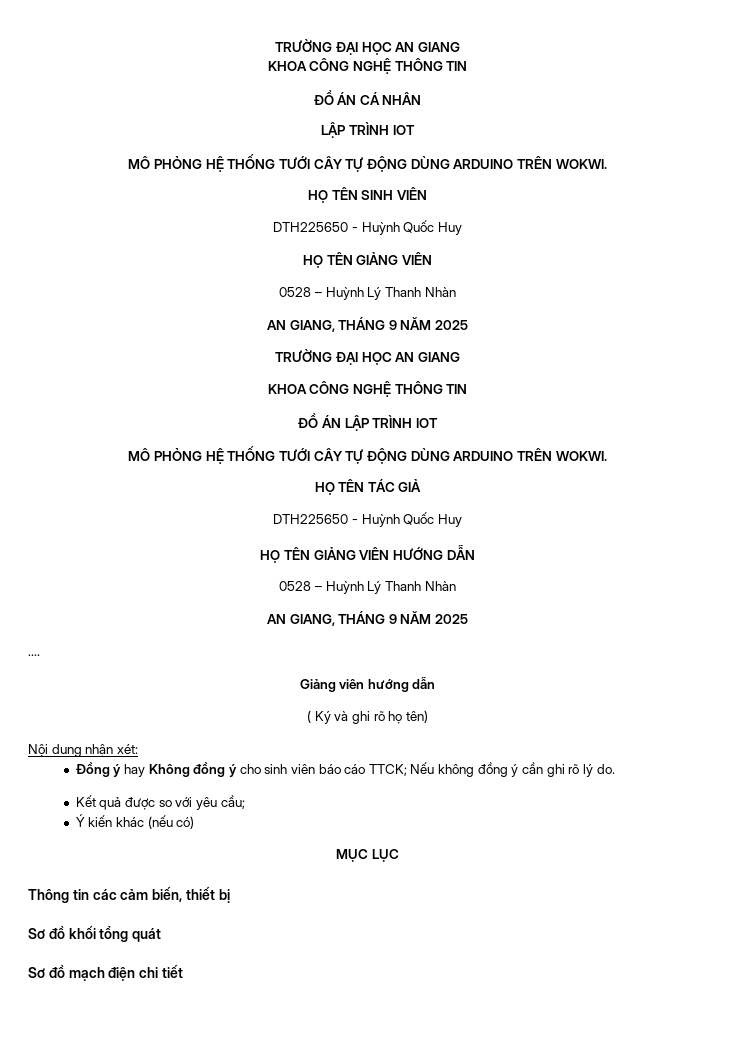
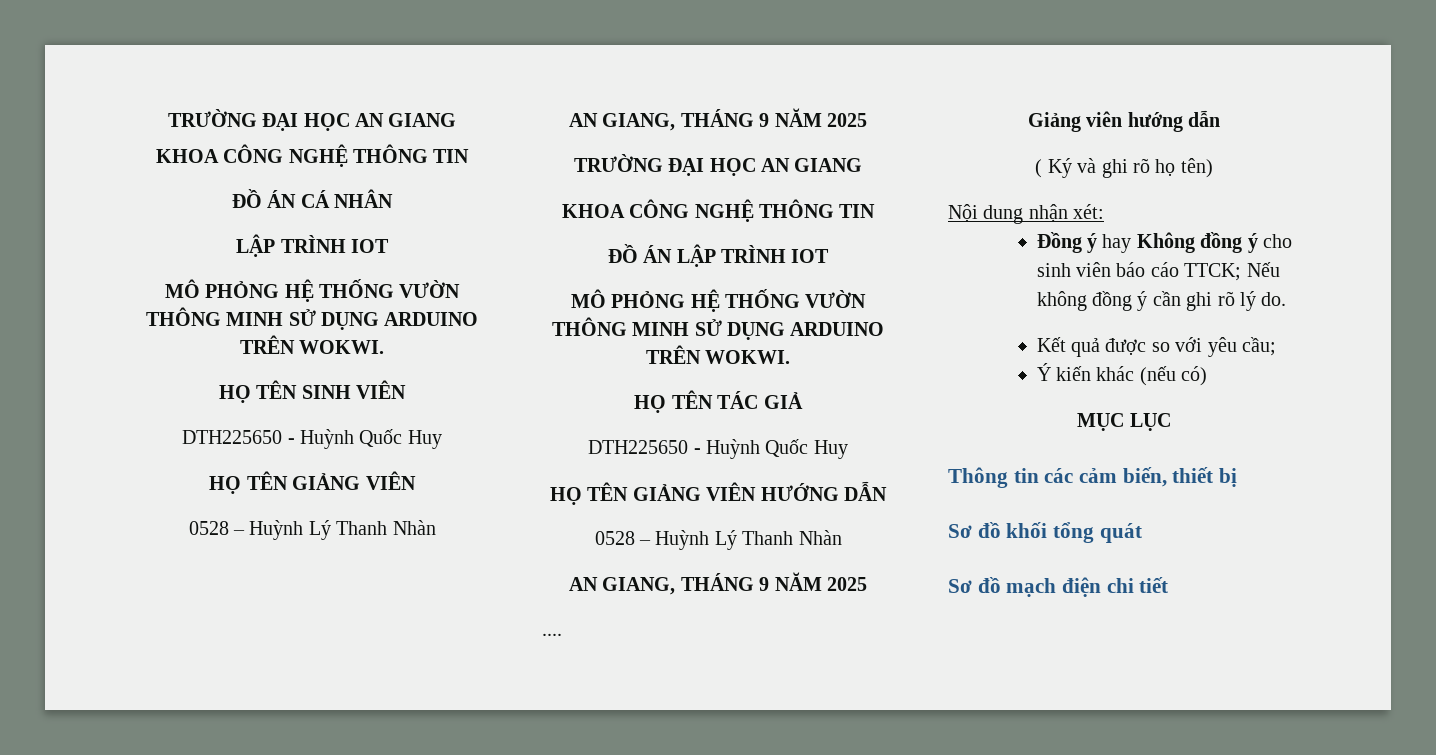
[279,156,450,172] TƯỚI CÂY TỰ ĐỘNG DÙNG -> [399,280,461,298] [145,307,379,330] VƯỜN THÔNG MINH SỬ DỤNG
[279,448,450,464] TƯỚI CÂY TỰ ĐỘNG DÙNG -> [805,290,867,308] [551,317,785,340] VƯỜN THÔNG MINH SỬ DỤNG

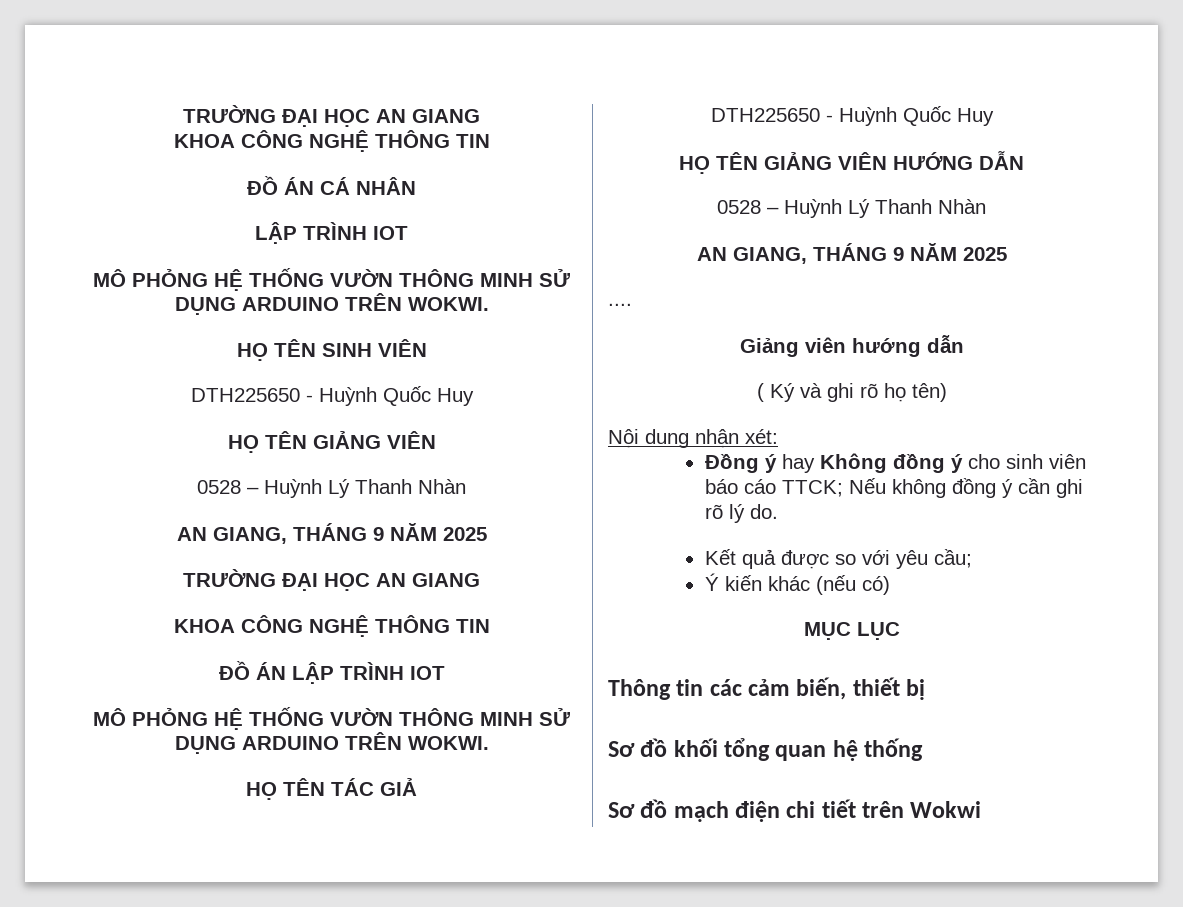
[1099,523,1142,543] quát -> [775,738,924,761] quan hệ thống
(1169, 585) none -> [862,801,982,818] trên Wokwi

